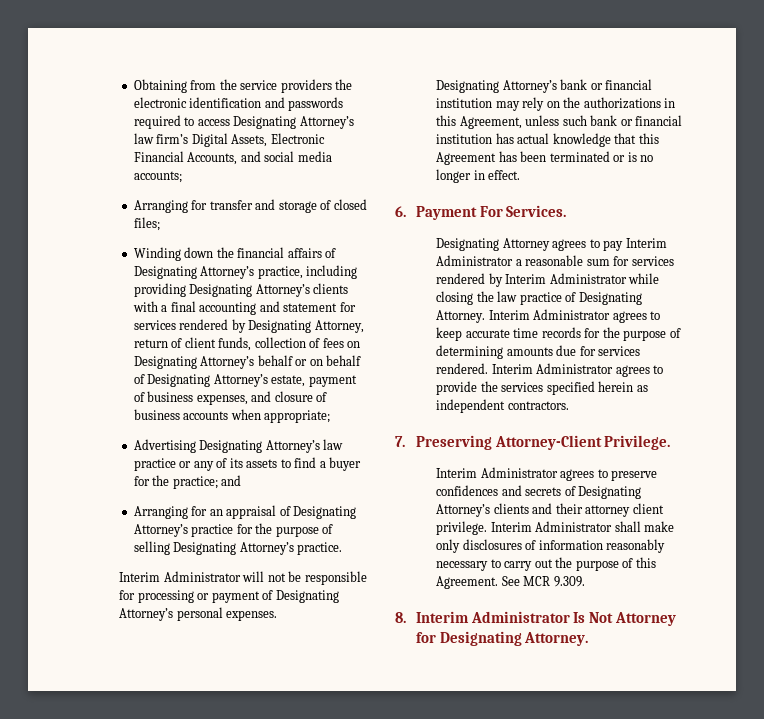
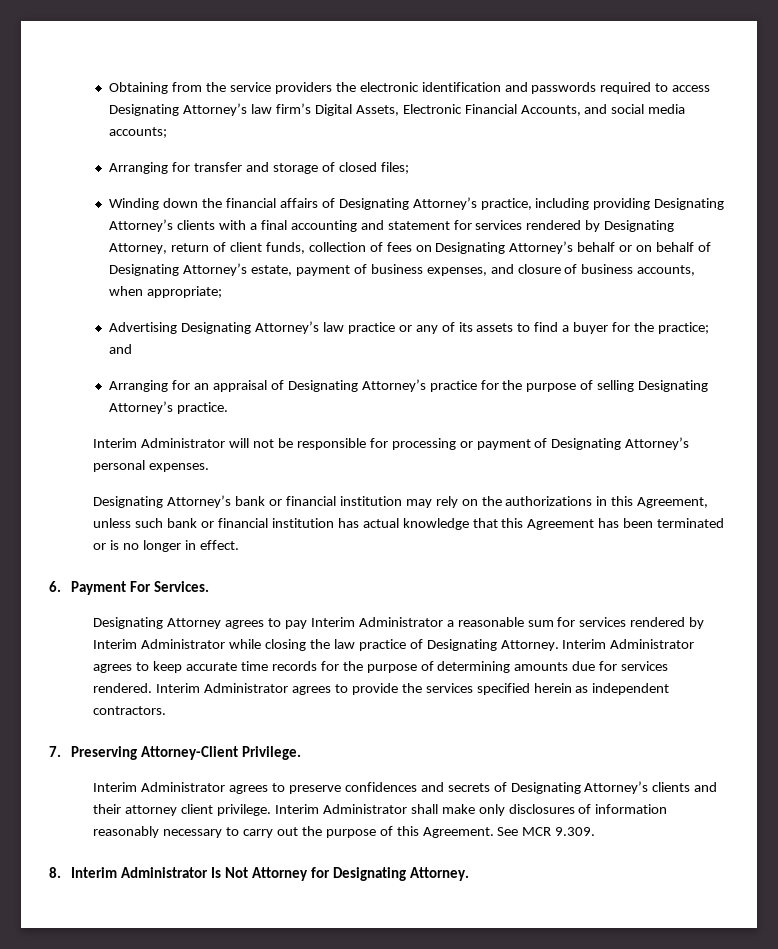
[183,411,229,420] accounts -> [637,265,696,276] accounts,

